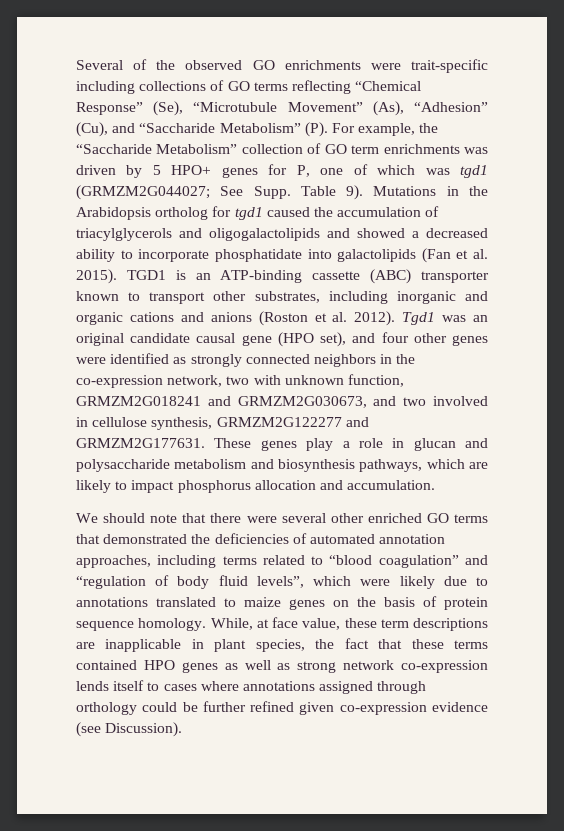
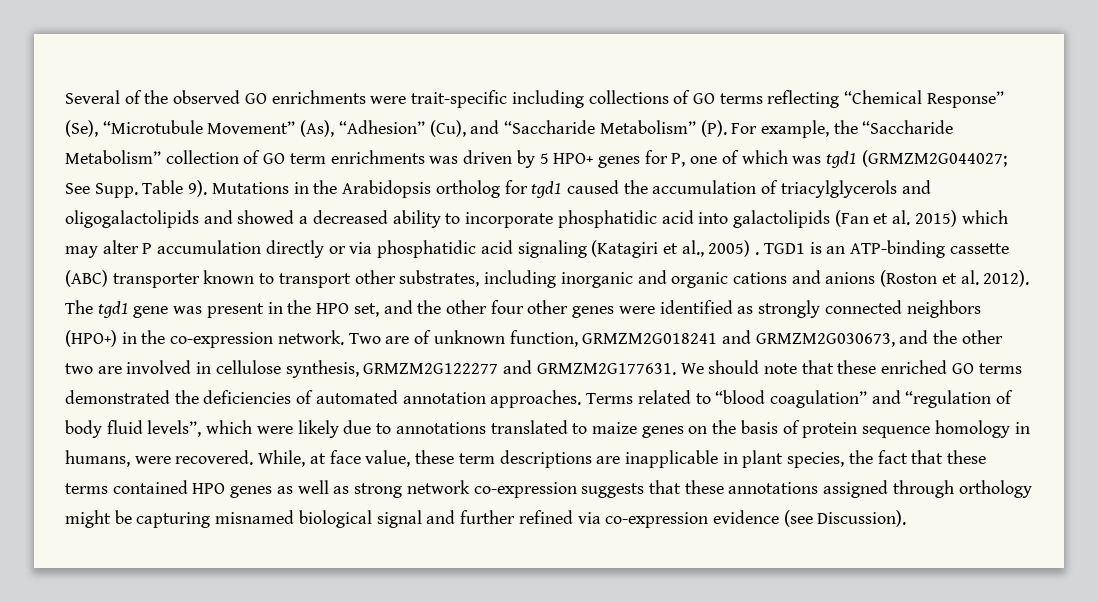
[214,249,302,262] phosphatidate -> [557,210,694,228] phosphatidic acid
[76,269,117,284] 2015). -> [914,210,1008,227] [65,240,760,258] 2015) which may alter P accumulation directly or via phosphatidic acid signaling (Katagiri et al., 2005) .
[402,312,488,325] [76,332,376,347] Tgd1 was an original candidate causal gene (HPO set), and -> [65,300,487,318] The tgd1 gene was present in the HPO set, and the other
(376, 360) none -> [65,330,117,347] (HPO+)
[167,375,281,387] network, two with -> [277,330,432,345] network. Two are of
[403,397,427,406] two -> [933,330,1003,344] [65,363,122,374] the other two are
[214,438,488,451] [76,459,488,472] [76,480,436,493] [76,513,364,523] These genes play a role in glucan and polysaccharide metabolism and biosynthesis pathways, which are likely to impact phosphorus allocation and accumulation. // We should note that there were several other -> [680,360,877,374] We should note that these
[76,534,100,544] that -> (1022, 368) none
[76,555,257,568] approaches, including terms -> [490,390,634,408] approaches. Terms
[138,618,207,631] homology. -> [934,420,1030,438] [65,450,254,467] homology in humans, were recovered.
[76,680,427,694] [76,702,198,715] lends itself to cases where annotations assigned through orthology could be -> [581,480,1032,498] [65,510,456,528] suggests that these annotations assigned through orthology might be capturing misnamed biological signal and
[299,702,335,715] given -> [577,512,601,524] via

